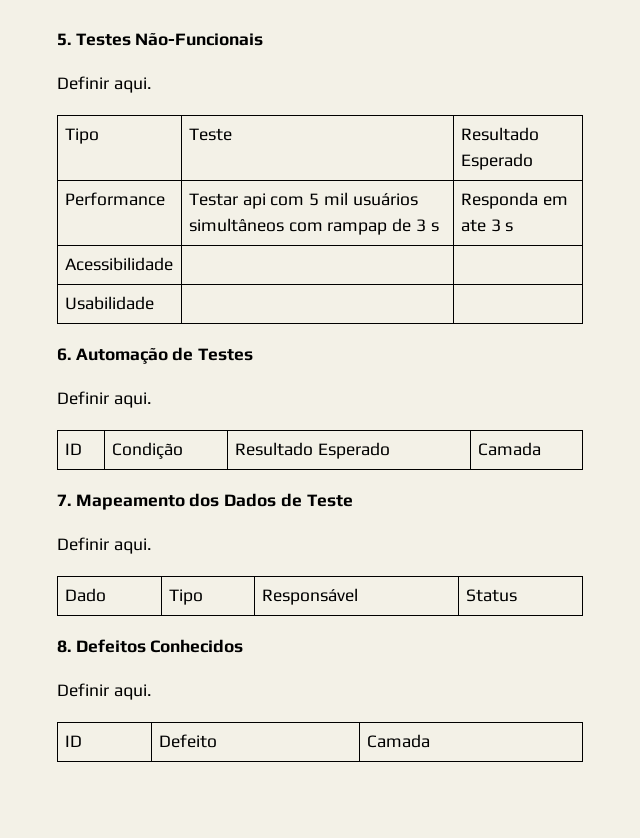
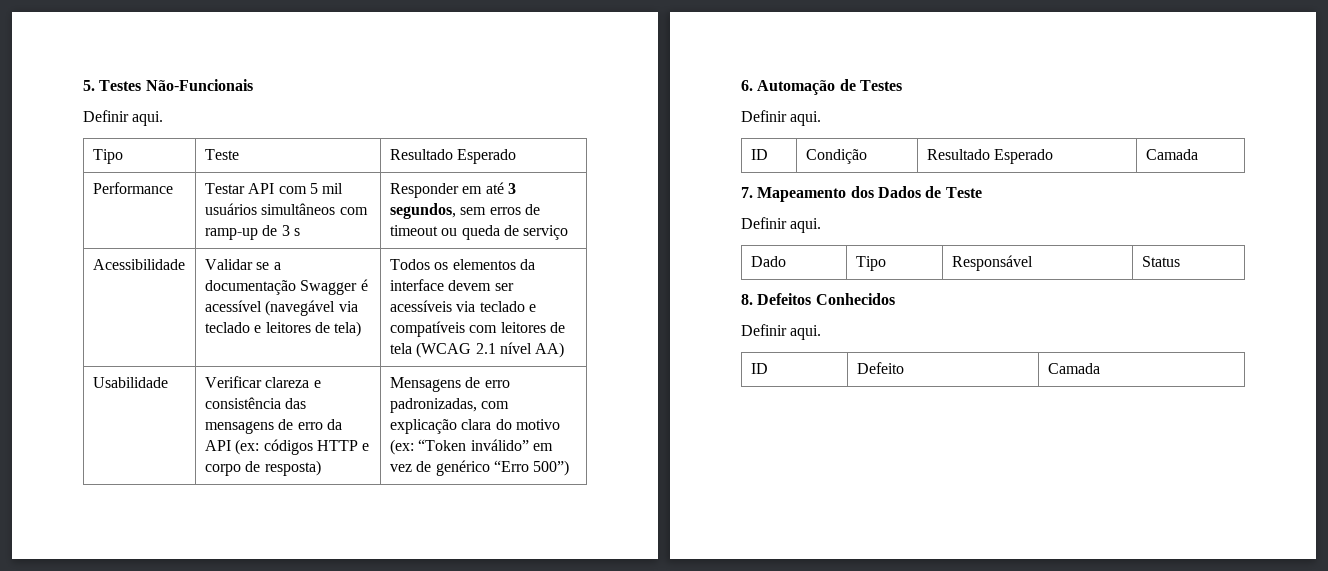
[242,193,266,209] api -> [248,183,275,194] API
[327,222,388,235] rampap -> [204,228,258,240] ramp-up
[460,192,568,209] [460,219,514,232] [64,257,173,271] [64,296,154,310] Responda em ate 3 s // Acessibilidade | | // Usabilidade | | -> [389,182,516,198] [389,203,540,219] [389,225,569,240] [92,259,185,270] [204,259,281,270] [204,279,368,295] [204,300,358,316] [204,321,362,337] [389,259,535,270] [389,279,514,291] [389,300,536,312] [389,321,565,337] [389,342,565,358] [92,377,168,388] [204,376,321,388] [204,397,307,409] [204,419,342,434] [204,439,370,455] [204,460,321,476] [389,377,510,392] [389,398,510,413] [389,419,560,434] [389,439,553,455] [389,460,570,476] Responder em até 3 segundos, sem erros de timeout ou queda de serviço // Acessibilidade | Validar se a documentação Swagger é acessível (navegável via teclado e leitores de tela) | Todos os elementos da interface devem ser acessíveis via teclado e compatíveis com leitores de tela (WCAG 2.1 nível AA) // Usabilidade | Verificar clareza e consistência das mensagens de erro da API (ex: códigos HTTP e corpo de resposta) | Mensagens de erro padronizadas, com explicação clara do motivo (ex: “Token inválido” em vez de genérico “Erro 500”)

